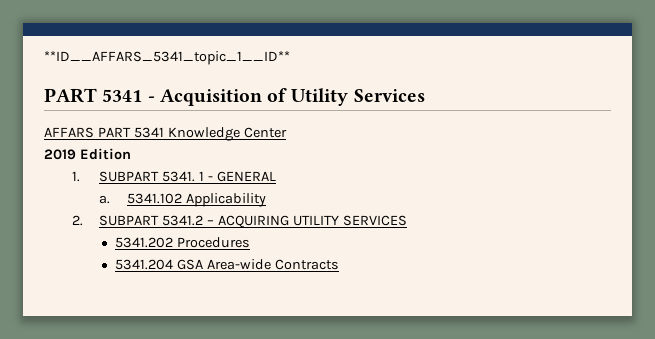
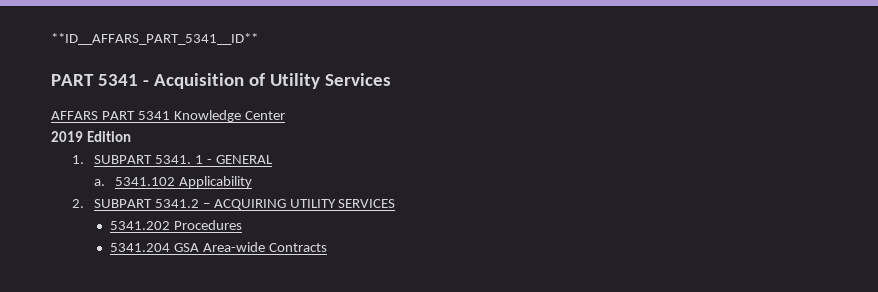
[44,51,290,65] **ID__AFFARS_5341_topic_1__ID** -> [51,33,258,45] **ID__AFFARS_PART_5341__ID**

